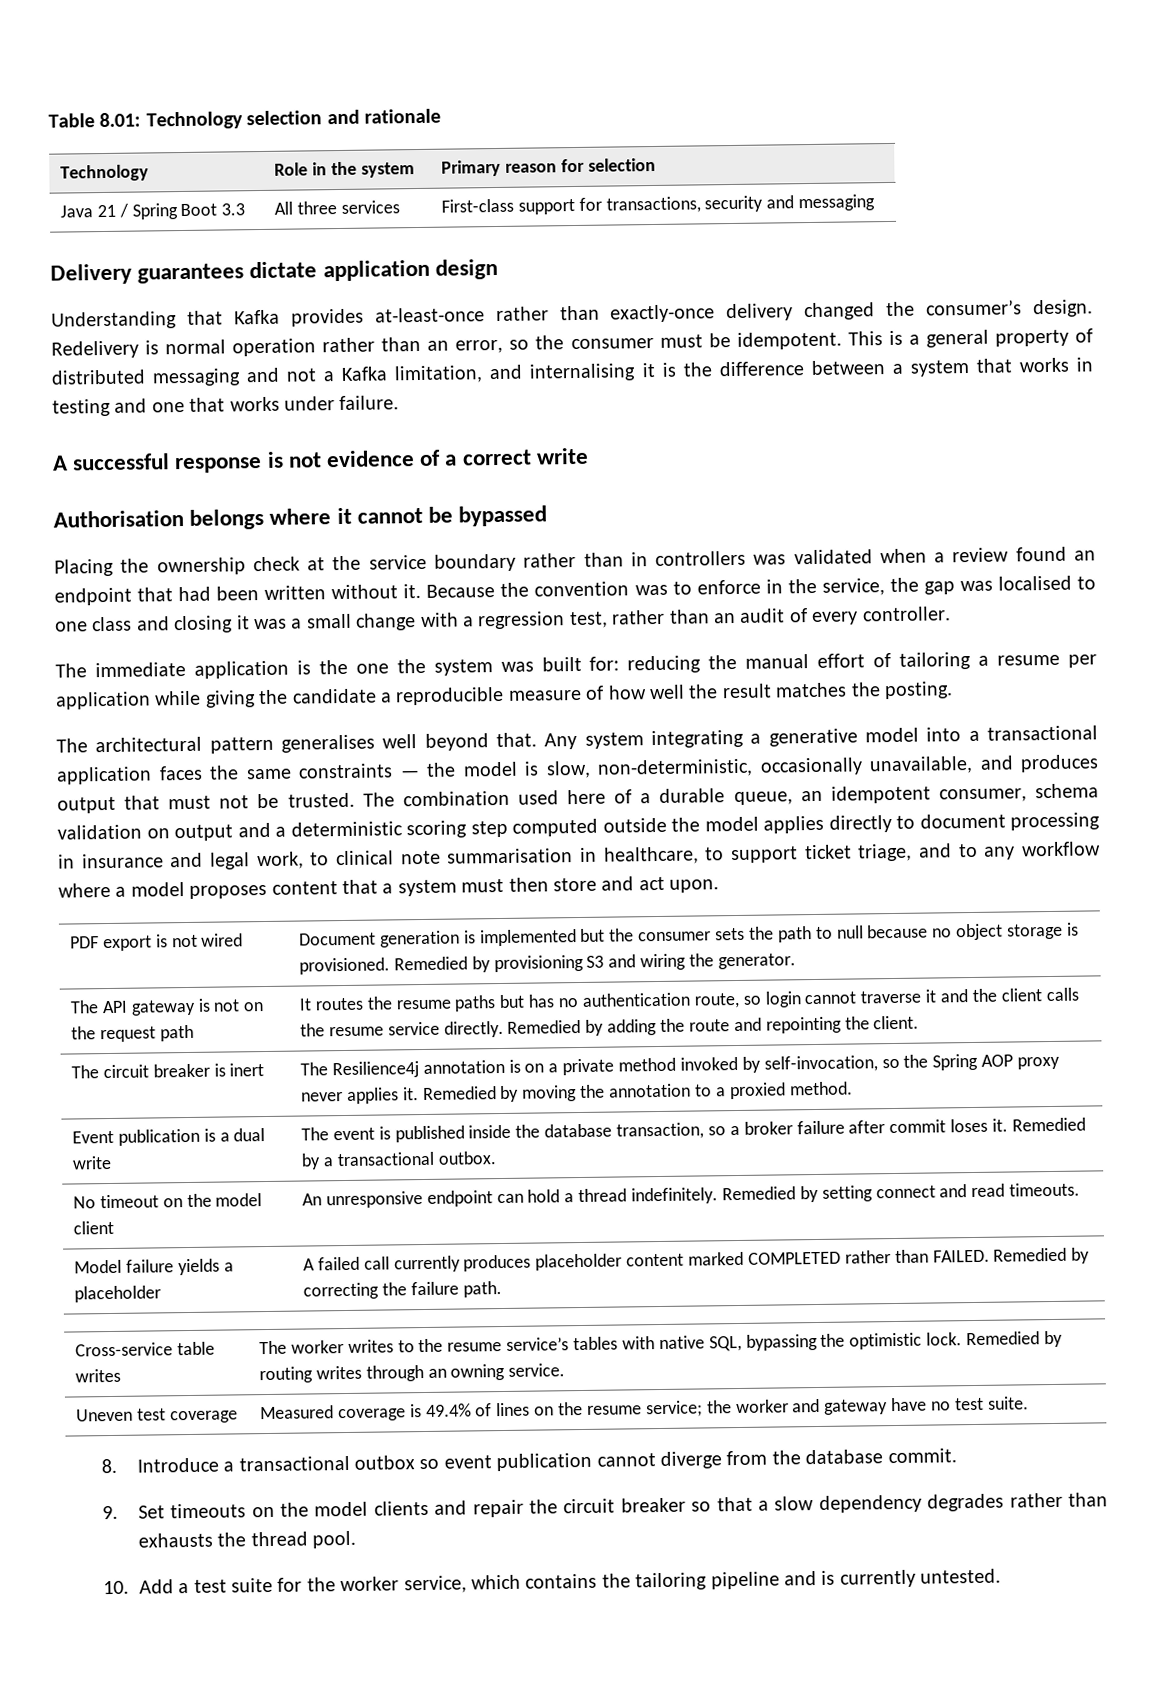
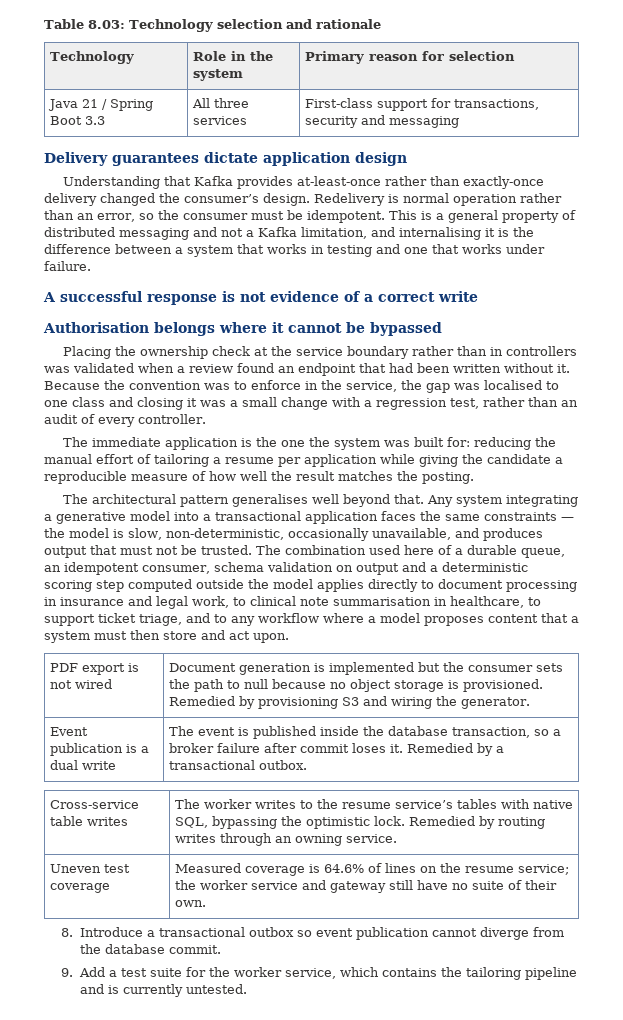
[99,112,142,128] 8.01: -> [87,20,125,29] 8.03:
[70,998,265,1016] [71,1024,194,1043] [299,987,1079,1012] [300,1015,920,1038] [71,1063,265,1079] [300,1053,1060,1079] [301,1081,853,1104] // The API gateway is not on the request path | It routes the resume paths but has no authentication route, so login cannot traverse it and the client calls the resume service directly. Remedied by adding the route and repointing the client. // The circuit breaker is inert | The Resilience4j annotation is on a private method invoked by self-invocation, so the Spring AOP proxy never applies it. Remedied by moving the annotation to a proxied method. -> (530, 703) none
[73,1193,263,1209] [73,1220,115,1235] [302,1182,1081,1209] [74,1258,234,1276] [74,1285,162,1303] [303,1247,1091,1273] [303,1281,502,1300] // No timeout on the model client | An unresponsive endpoint can hold a thread indefinitely. Remedied by setting connect and read timeouts. // Model failure yields a placeholder | A failed call currently produces placeholder content marked COMPLETED rather than FAILED. Remedied by correcting the failure path. -> (307, 765) none
[425,1403,472,1417] 49.4% -> [323,864,364,873] 64.6%
(789, 1406) none -> [250,881,298,890] service
(889, 1407) none -> [388,880,413,890] still
[954,1396,1029,1411] test suite. -> [471,880,557,890] [174,900,206,907] suite of their own.
[137,1492,1109,1519] [137,1530,357,1549] [102,1580,129,1595] Set timeouts on the model clients and repair the circuit breaker so that a slow dependency degrades rather than exhausts the thread pool. // 10. -> (74, 972) none

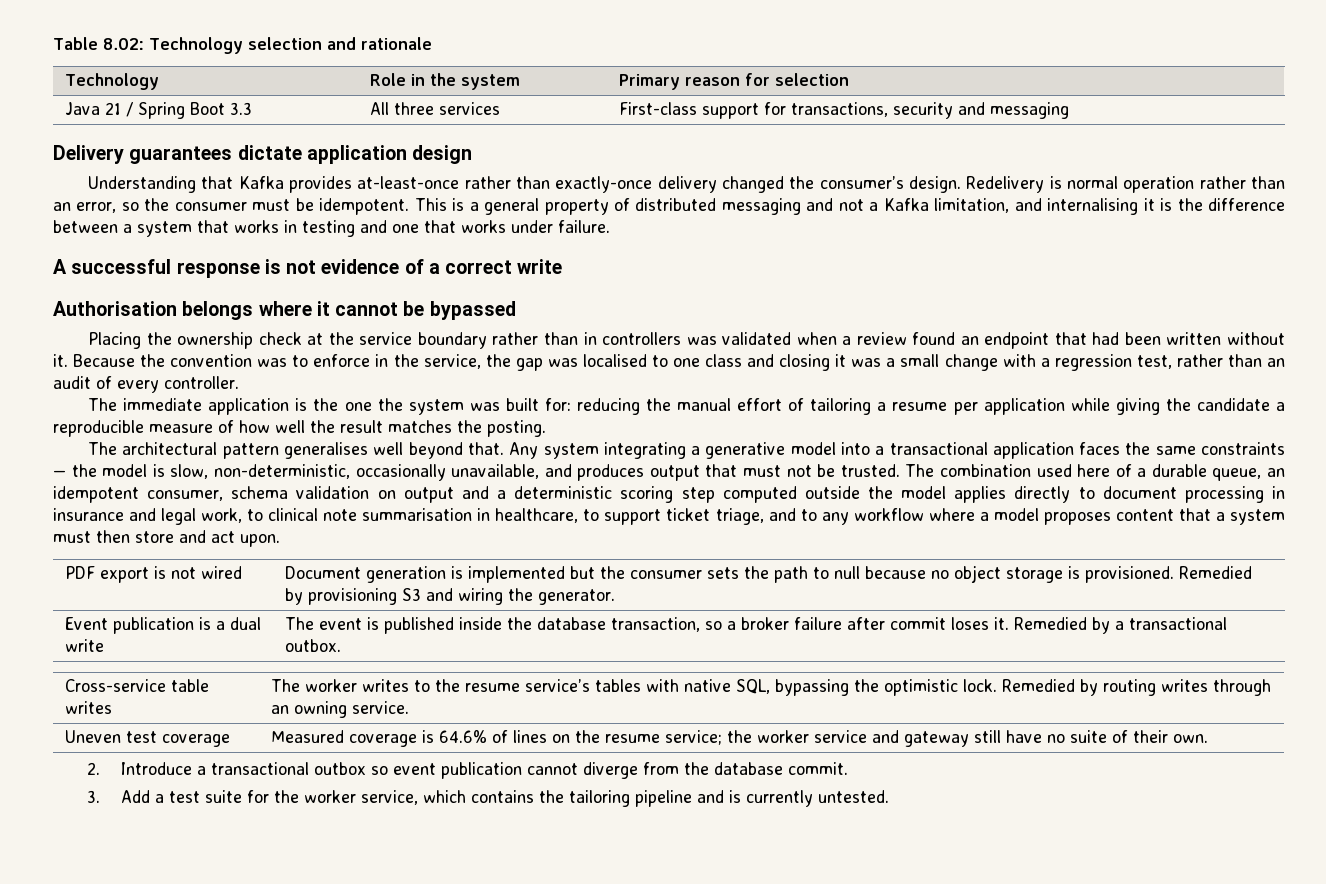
[87,20,125,29] 8.03: -> [102,38,144,50] 8.02:
[61,928,74,937] 8. -> [87,762,101,775] 2.
[61,968,74,977] 9. -> [87,790,101,803] 3.

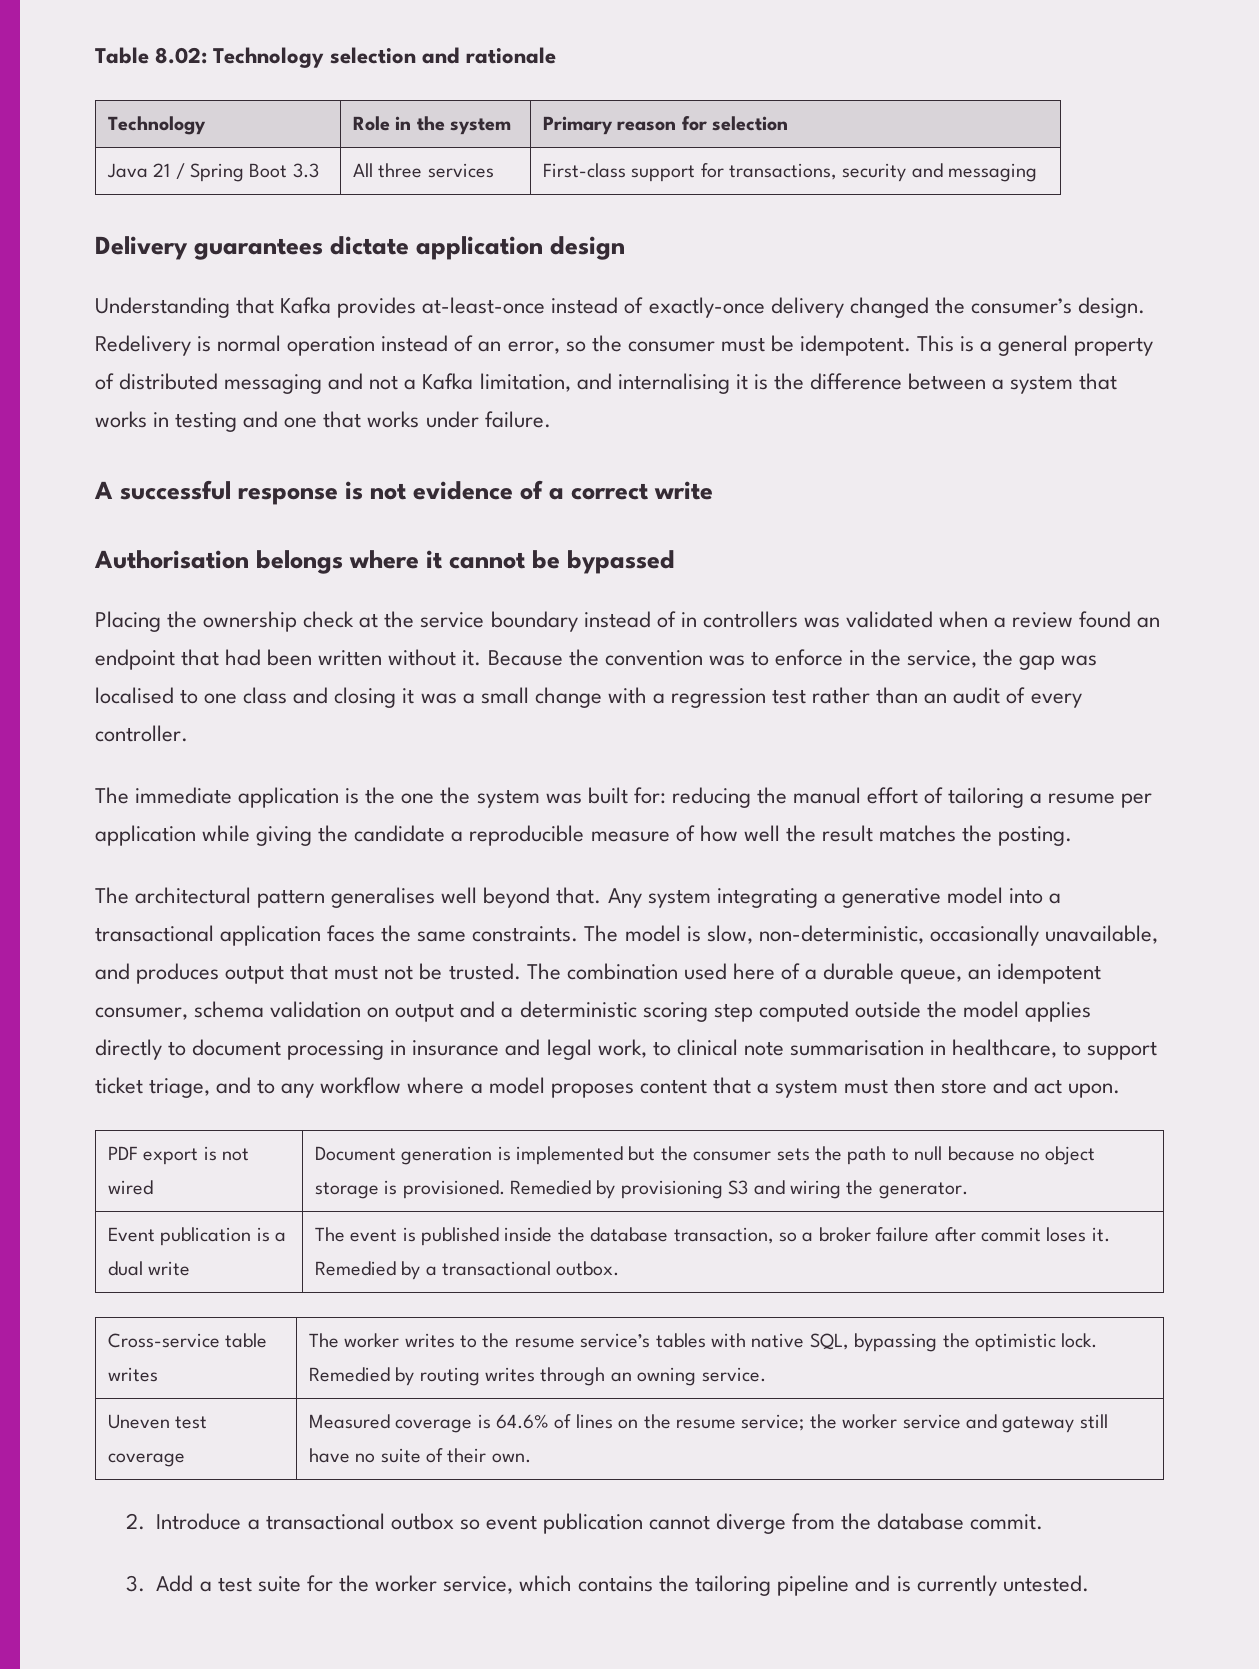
[464,176,551,189] rather than -> [551,297,644,314] instead of
[1199,176,1285,189] rather than -> [381,335,474,352] instead of
[492,332,578,345] rather than -> [583,611,676,628] instead of
[1136,355,1172,369] test, -> [772,689,807,704] test
[1201,442,1285,455] [53,464,97,477] constraints — the -> [472,925,619,942] constraints. The

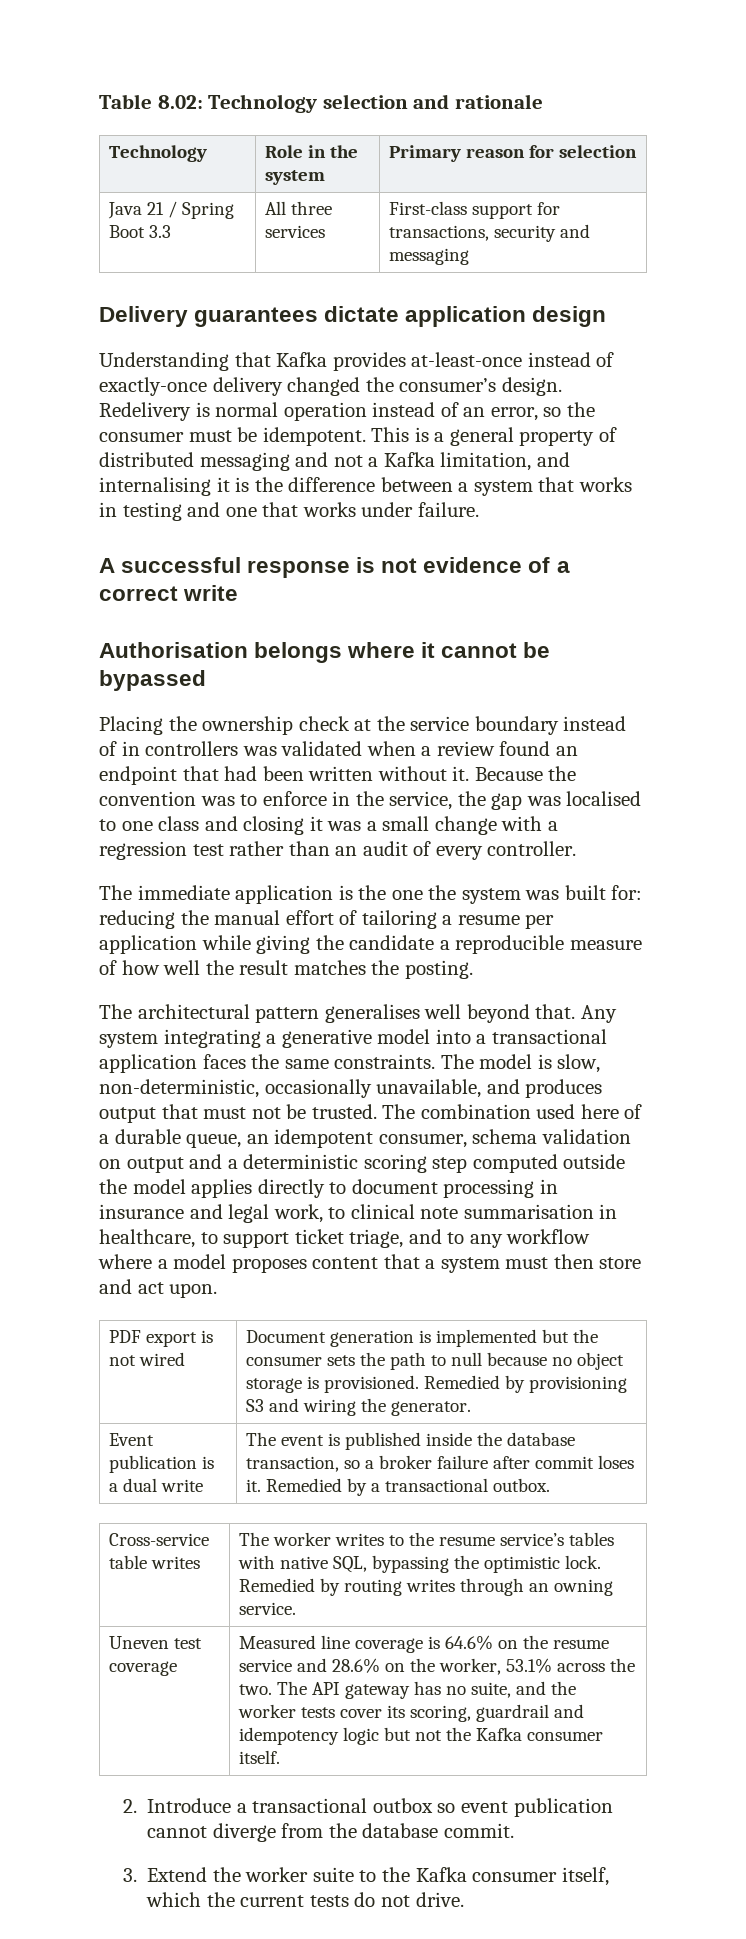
(390, 1421) none -> [321,1635,351,1649] line
[554,1414,613,1429] of lines -> (494, 1642) none
[741,1414,1108,1433] [308,1448,531,1463] service; the worker service and gateway still have no suite of their own. -> [239,1658,636,1675] [239,1681,577,1699] [238,1704,585,1722] [239,1727,604,1745] [239,1750,281,1764] service and 28.6% on the worker, 53.1% across the two. The API gateway has no suite, and the worker tests cover its scoring, guardrail and idempotency logic but not the Kafka consumer itself.
[156,1575,1089,1596] Add a test suite for the worker service, which contains the tailoring pipeline and is currently untested. -> [147,1867,609,1886] [146,1892,464,1907] Extend the worker suite to the Kafka consumer itself, which the current tests do not drive.

